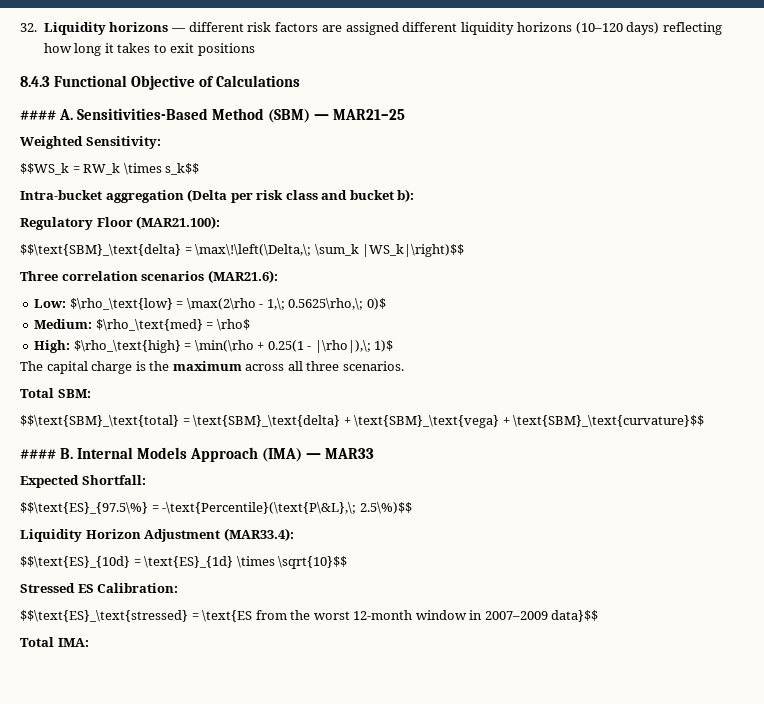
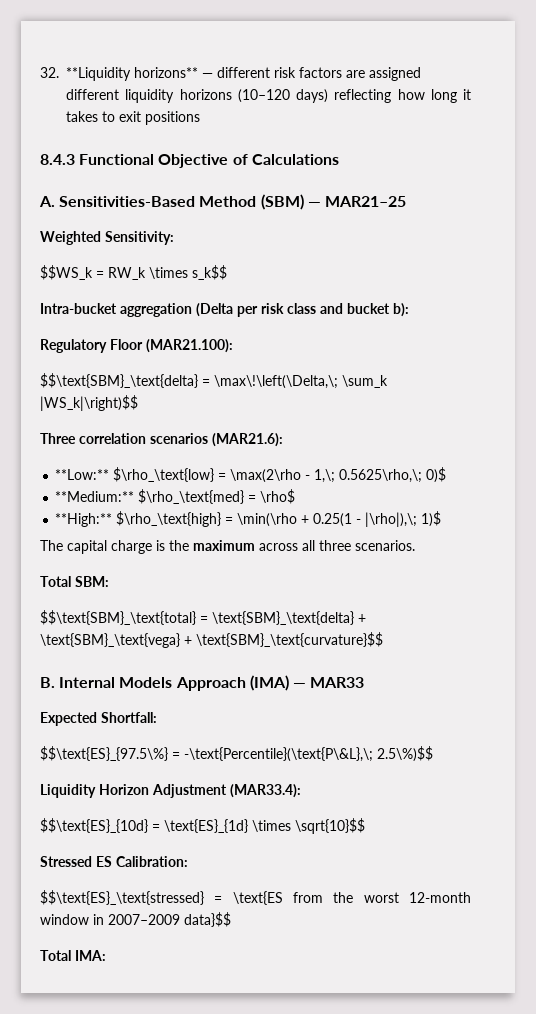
[43,22,169,35] Liquidity horizons -> [66,67,198,81] **Liquidity horizons**
[20,110,56,120] #### -> (339, 159) none
[34,299,67,308] Low: -> [55,469,110,480] **Low:**
[34,319,93,329] Medium: -> [55,491,135,502] **Medium:**
[34,340,71,353] High: -> [55,513,113,527] **High:**
[20,449,56,459] #### -> (383, 639) none

